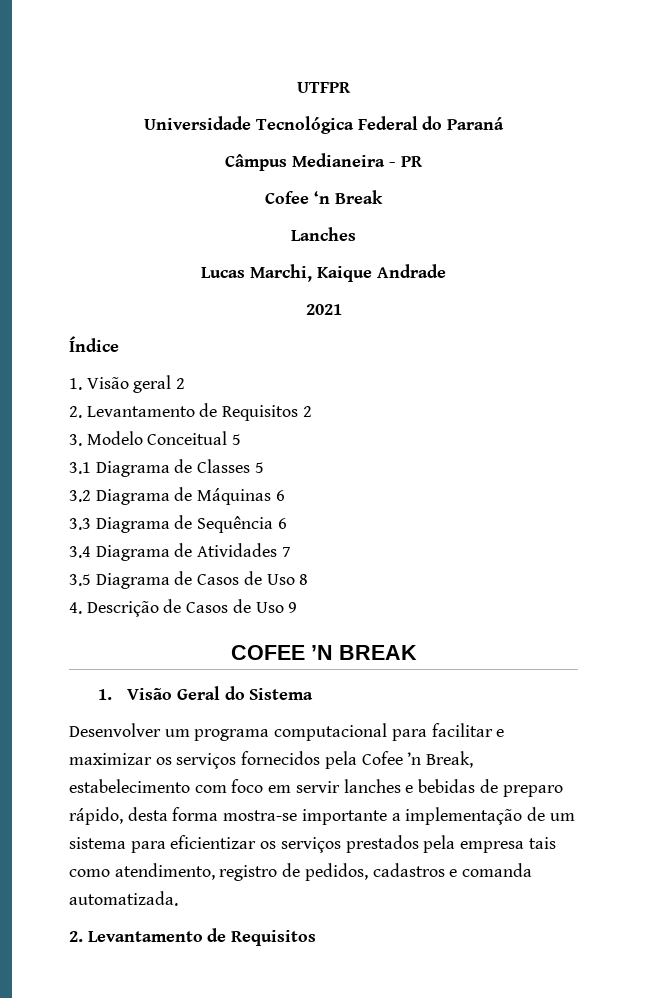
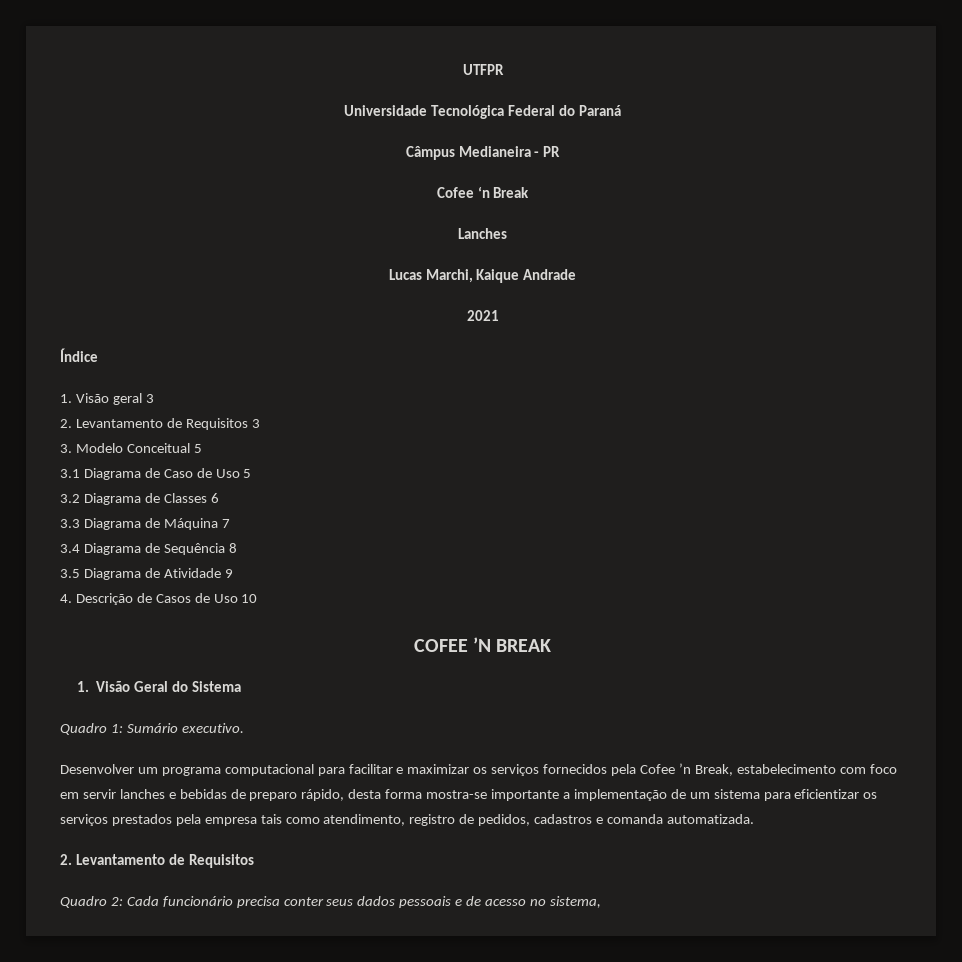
[176,378,186,389] [69,403,312,421] 2 // 2. Levantamento de Requisitos 2 -> [145,394,154,403] [60,418,260,430] 3 // 2. Levantamento de Requisitos 3
[197,459,251,473] Classes -> [163,468,240,478] Caso de Uso
[197,488,272,505] Máquinas -> [163,493,207,503] Classes
[197,516,287,533] Sequência 6 -> [163,518,230,530] Máquina 7
[197,543,291,557] Atividades 7 -> [163,543,237,555] Sequência 8
[197,571,309,585] Casos de Uso 8 -> [163,568,233,578] Atividade 9
[288,602,298,613] 9 -> [241,594,258,603] 10
(314, 694) none -> [60,723,244,735] // Quadro 1: Sumário executivo.
(317, 938) none -> [60,896,601,908] // Quadro 2: Cada funcionário precisa conter seus dados pessoais e de acesso no sistema,

